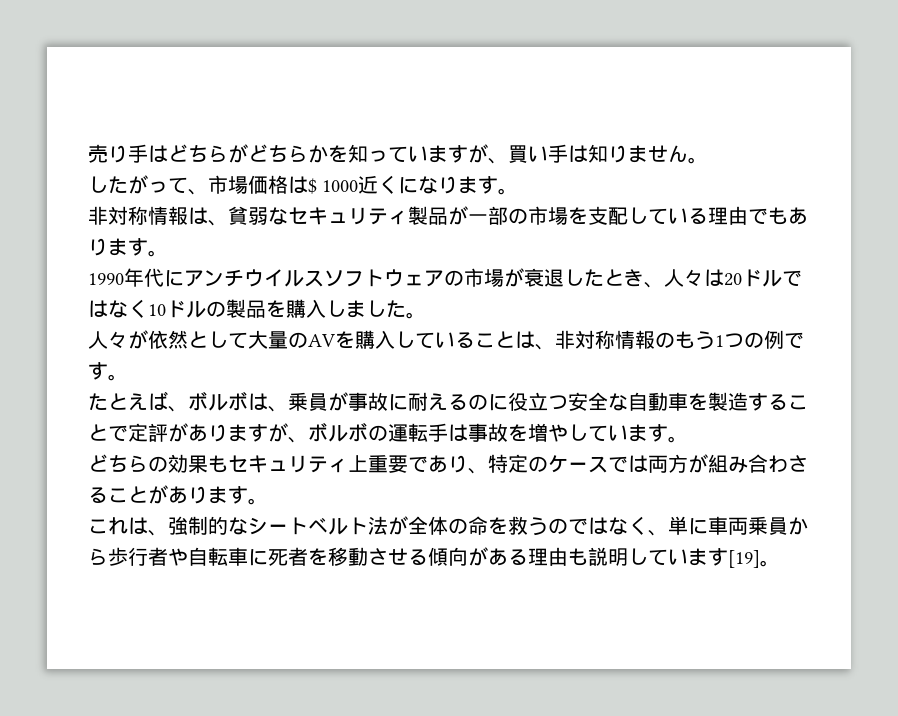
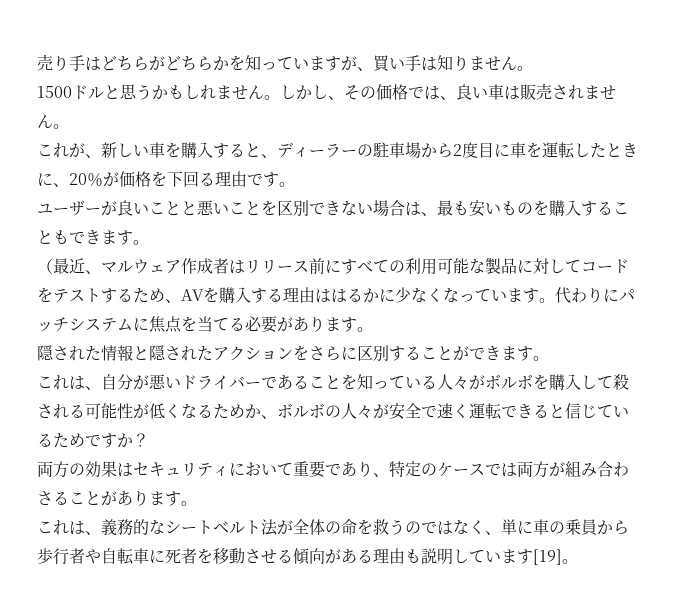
[88,175,519,195] [88,206,808,226] [88,238,168,257] [88,268,802,288] [88,299,426,319] [88,330,804,350] [88,362,128,381] [88,391,808,412] [88,422,688,443] [88,454,368,473] したがって、市場価格は$ 1000近くになります。 // 非対称情報は、貧弱なセキュリティ製品が一部の市場を支配している理由でもあります。 // 1990年代にアンチウイルスソフトウェアの市場が衰退したとき、人々は20ドルではなく10ドルの製品を購入しました。 // 人々が依然として大量のAVを購入していることは、非対称情報のもう1つの例です。 // たとえば、ボルボは、乗員が事故に耐えるのに役立つ安全な自動車を製造することで定評がありますが、ボルボの運転手は事故を増やしています。 // どちらの効果もセキュリティ上 -> [37,83,616,100] [37,114,69,129] [37,142,638,159] [37,171,295,187] [37,200,629,217] [37,230,149,245] [37,257,629,275] [37,287,635,304] [37,316,373,333] [37,345,549,361] [37,374,629,391] [37,403,629,420] [37,433,149,448] [37,461,293,478] 1500ドルと思うかもしれません。しかし、その価格では、良い車は販売されません。 // これが、新しい車を購入すると、ディーラーの駐車場から2度目に車を運転したときに、20％が価格を下回る理由です。 // ユーザーが良いことと悪いことを区別できない場合は、最も安いものを購入することもできます。 // （最近、マルウェア作成者はリリース前にすべての利用可能な製品に対してコードをテストするため、AVを購入する理由ははるかに少なくなっています。代わりにパッチシステムに焦点を当てる必要があります。 // 隠された情報と隠されたアクションをさらに区別することができます。 // これは、自分が悪いドライバーであることを知っている人々がボルボを購入して殺される可能性が低くなるためか、ボルボの人々が安全で速く運転できると信じているためですか？ // 両方の効果はセキュリティにおいて
[168,516,208,536] 強制 -> [101,519,133,536] 義務
[728,517,748,535] 両 -> [549,521,565,534] の

